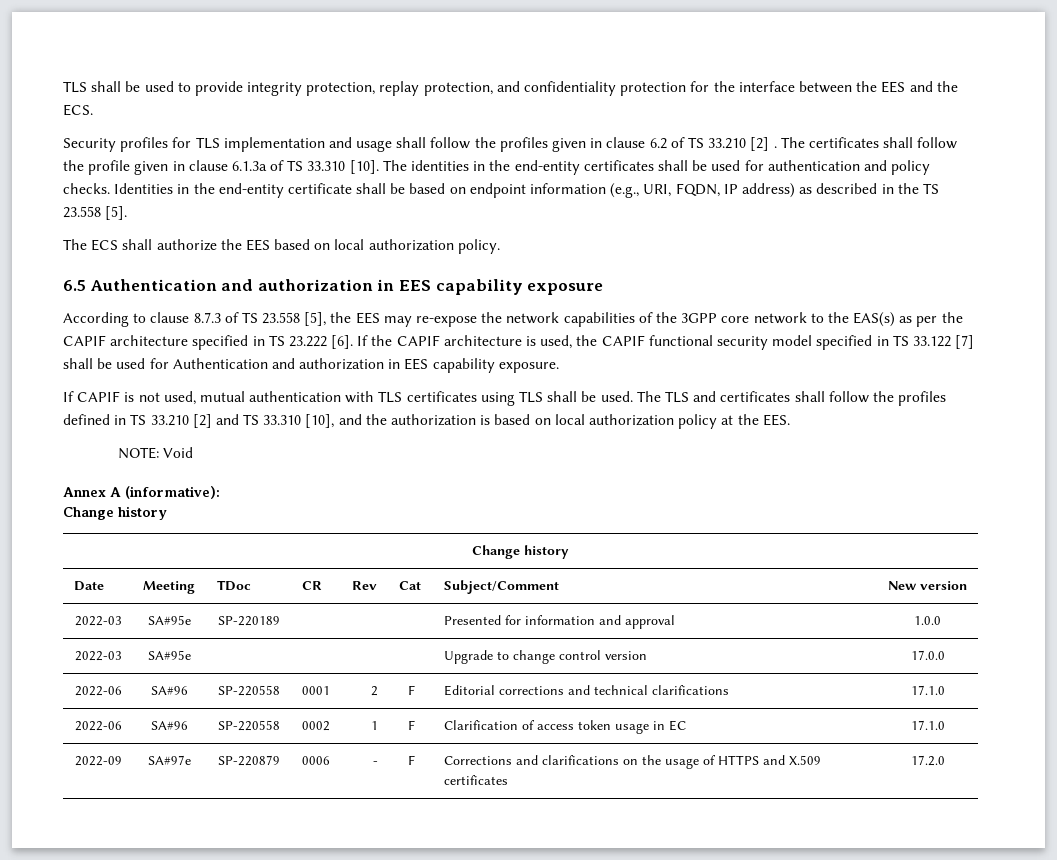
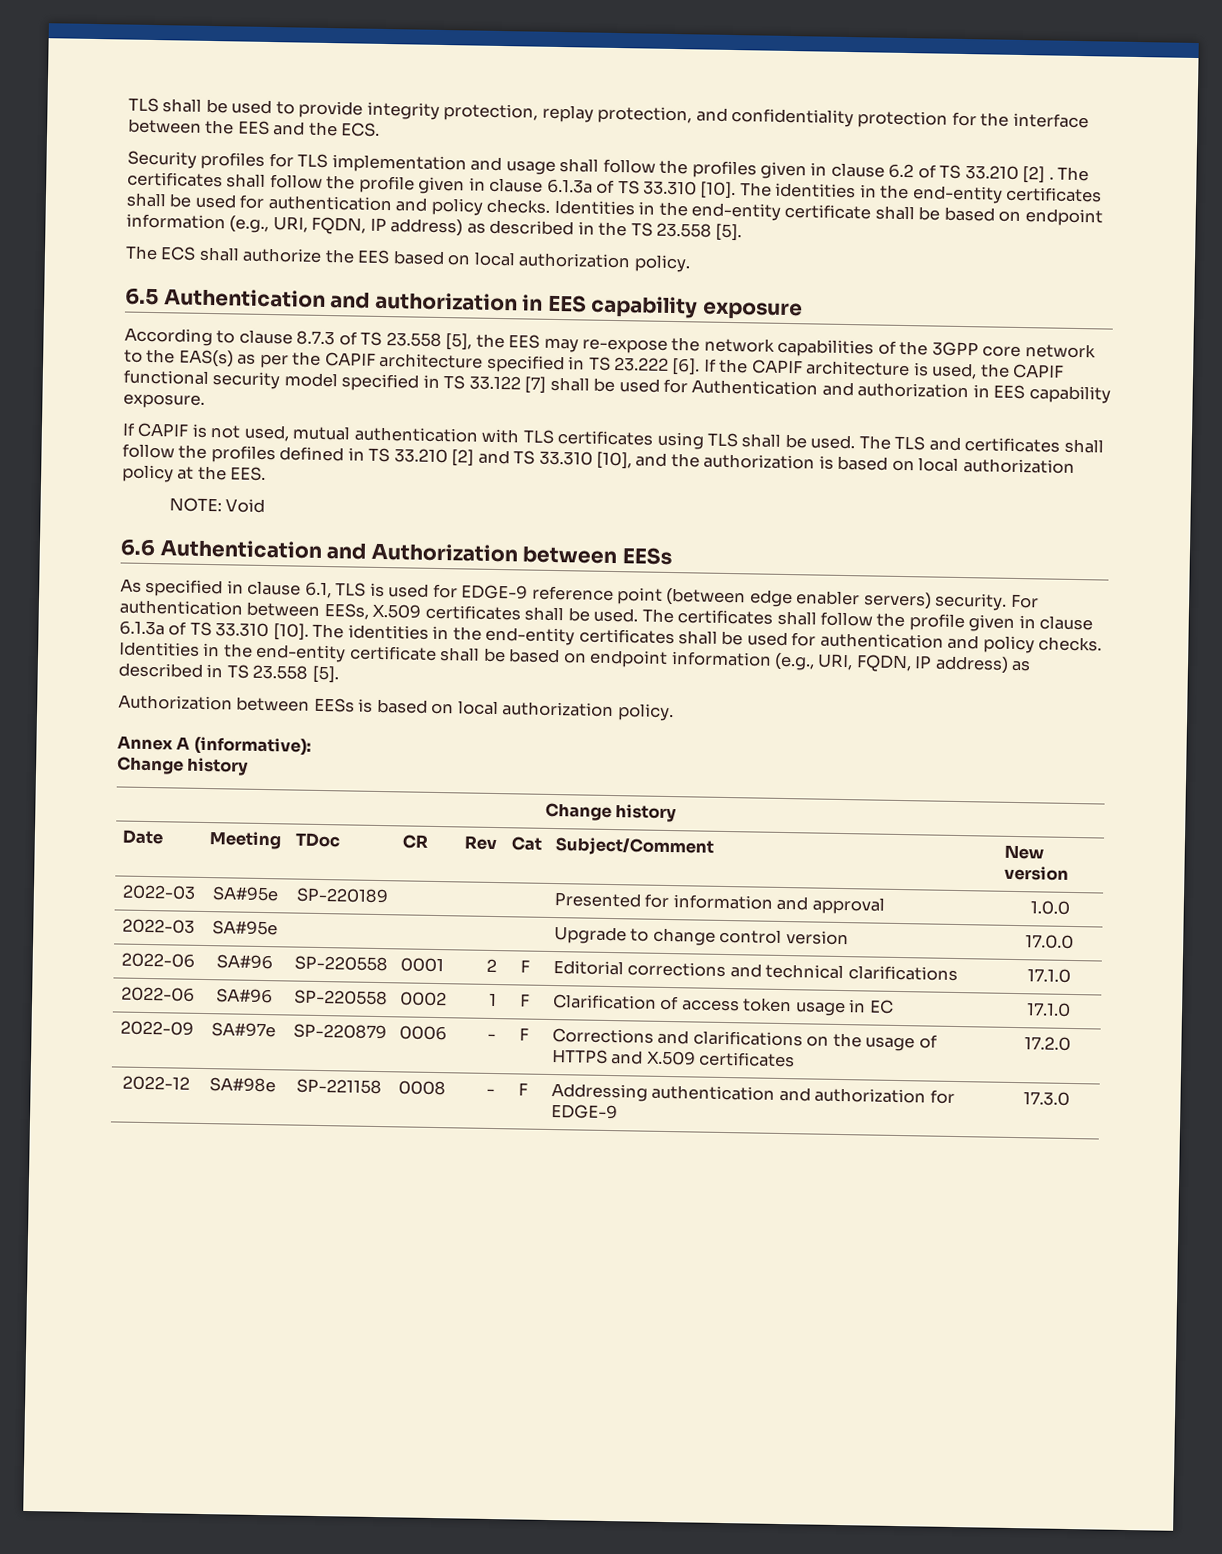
(194, 452) none -> [120,538,672,566] [120,578,1039,611] [119,599,1094,632] [119,620,1103,654] [119,641,1032,674] [118,662,339,684] [118,694,674,722] // 6.6 Authentication and Authorization between EESs // As specified in clause 6.1, TLS is used for EDGE-9 reference point (between edge enabler servers) security. For authentication between EESs, X.509 certificates shall be used. The certificates shall follow the profile given in clause 6.1.3a of TS 33.310 [10]. The identities in the end-entity certificates shall be used for authentication and policy checks. Identities in the end-entity certificate shall be based on endpoint information (e.g., URI, FQDN, IP address) as described in TS 23.558 [5]. // Authorization between EESs is based on local authorization policy.
(945, 760) none -> [121,1075,190,1091] [208,1077,276,1093] [295,1078,382,1095] [397,1080,446,1096] [486,1088,496,1096] [518,1082,528,1096] [550,1083,955,1104] [550,1104,618,1120] [1023,1091,1070,1106] // 2022-12 | SA#98e | SP-221158 | 0008 | - | F | Addressing authentication and authorization for EDGE-9 | 17.3.0

